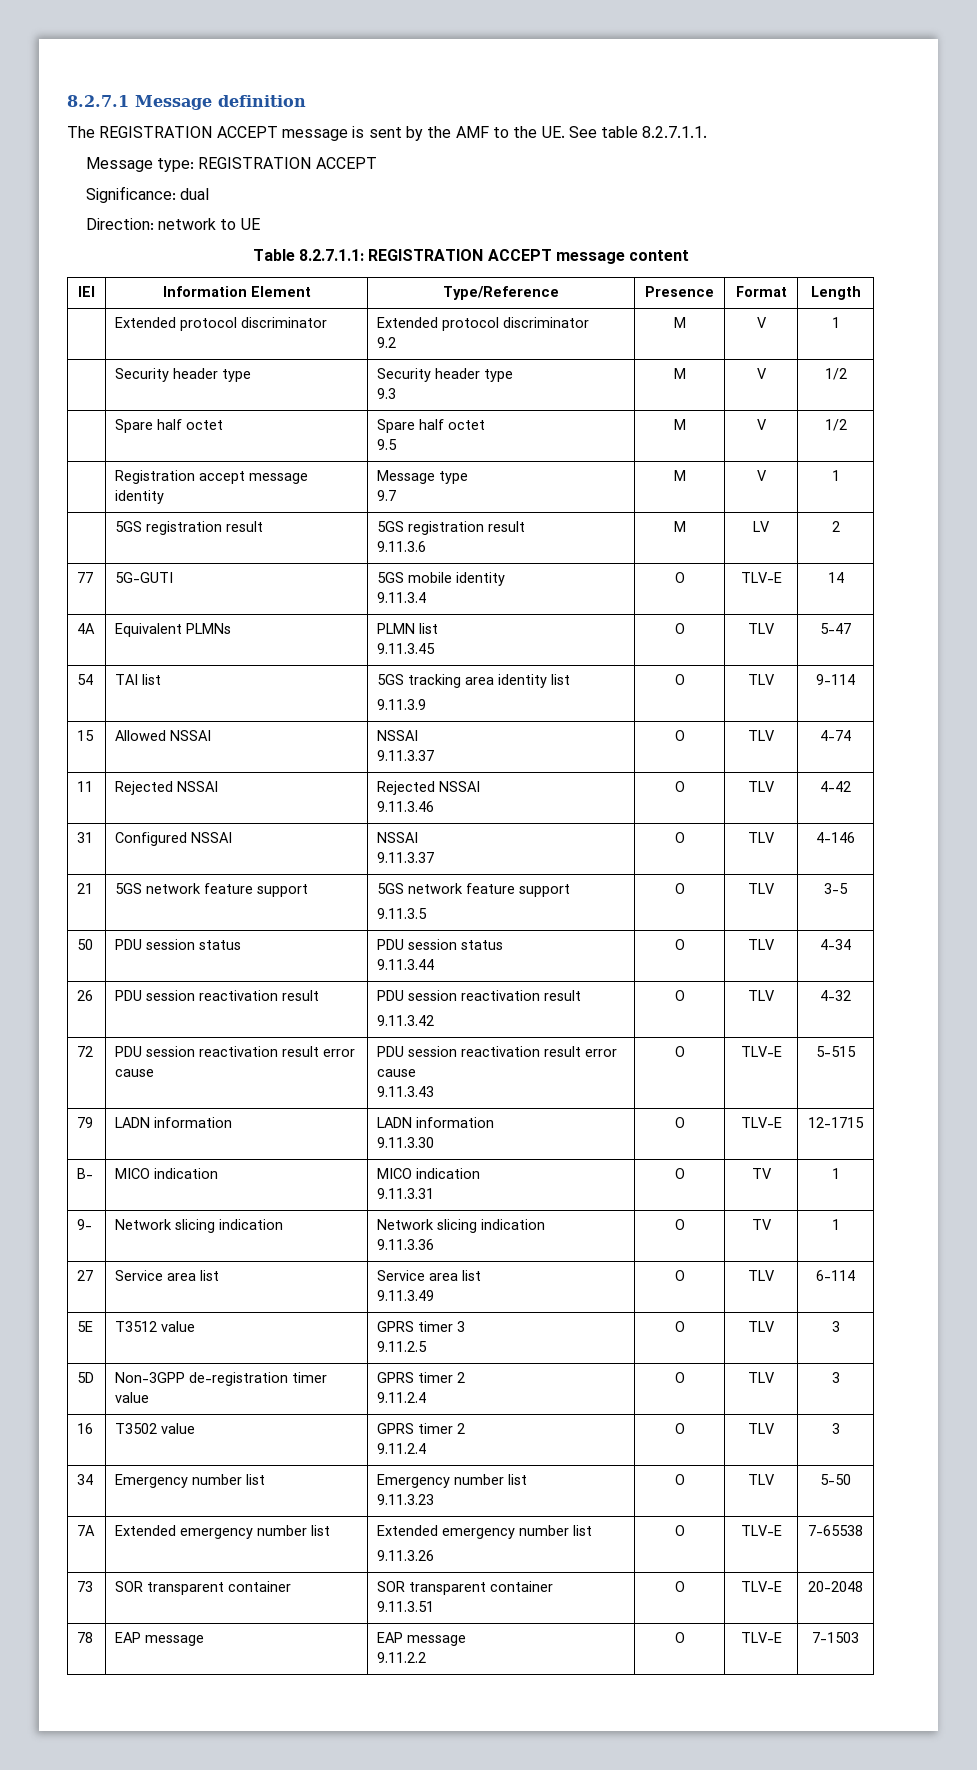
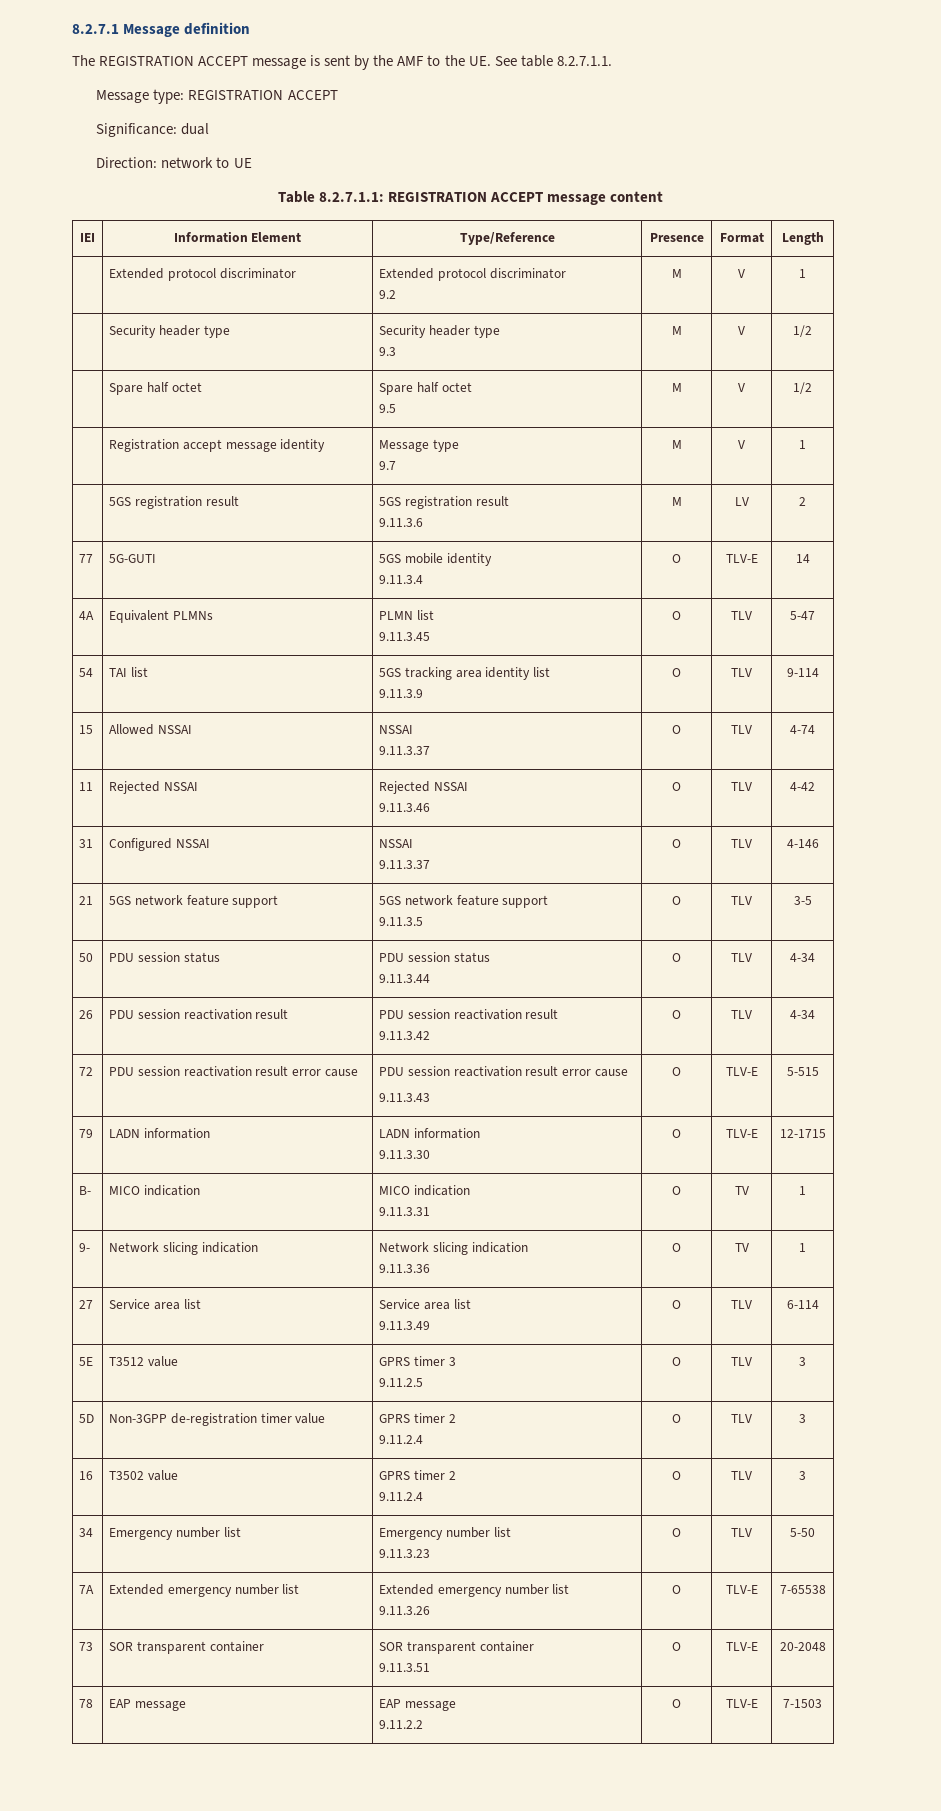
[820,990,851,1001] 4-32 -> [790,1010,815,1019] 4-34

